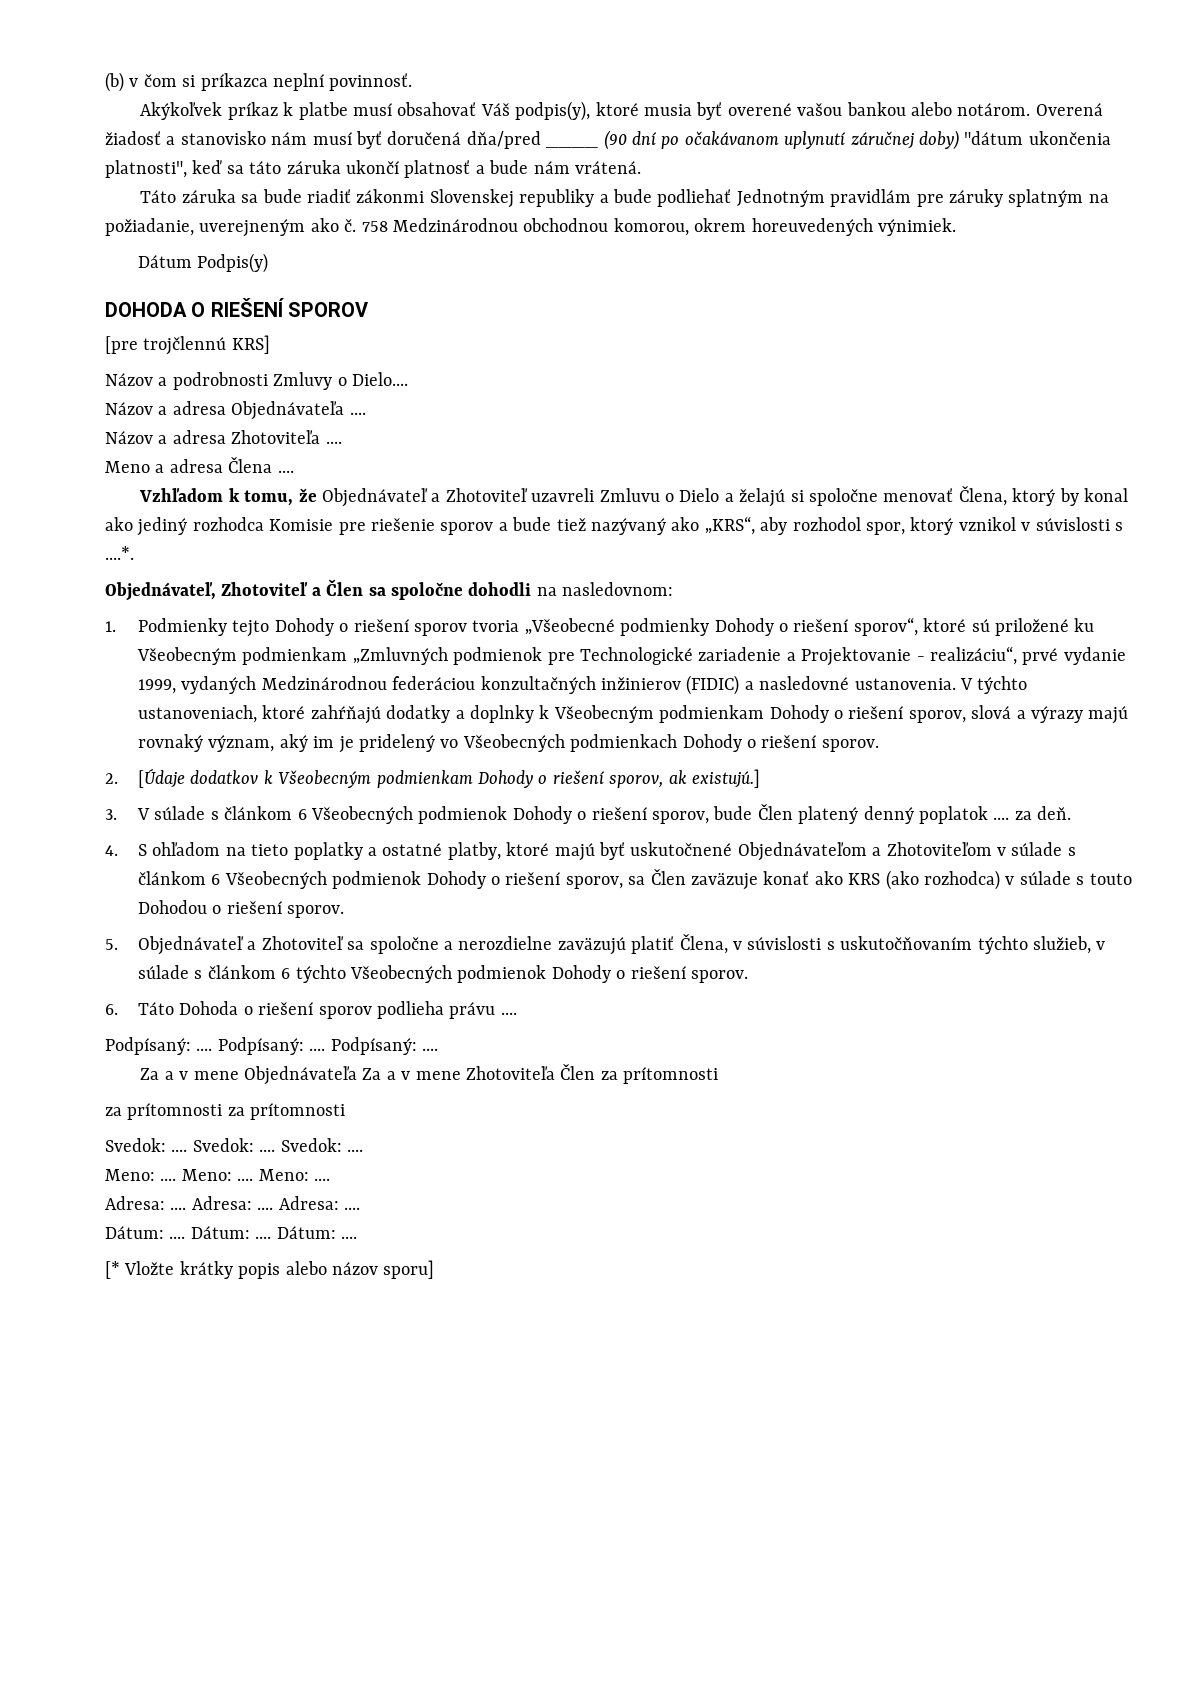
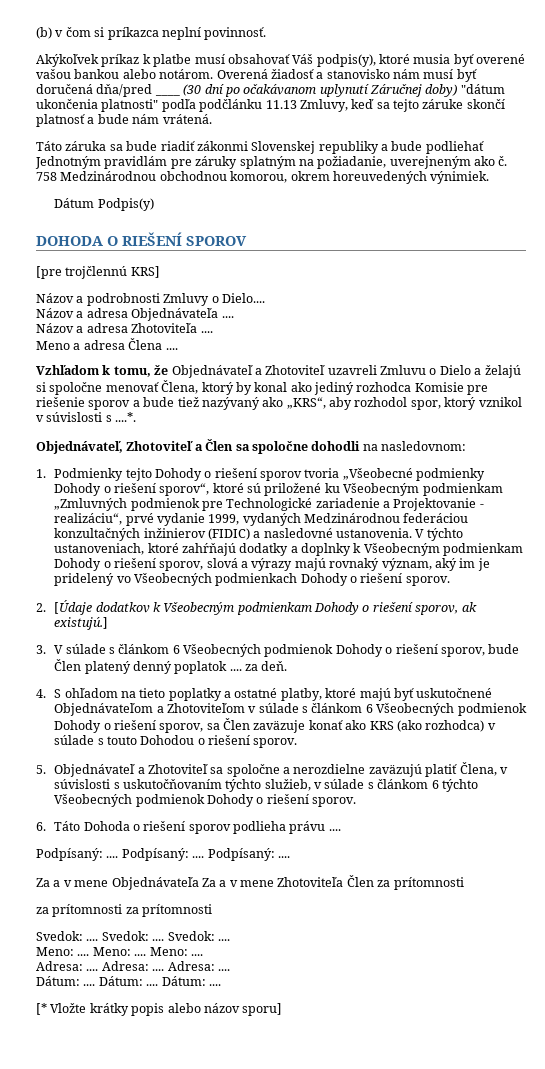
[603,130,627,150] (90 -> [183,84,202,96] (30
[850,131,914,149] záručnej -> [370,84,422,97] Záručnej
[105,160,399,178] platnosti", keď sa táto záruka ukončí -> [101,99,505,112] platnosti" podľa podčlánku 11.13 Zmluvy, keď sa tejto záruke skončí

